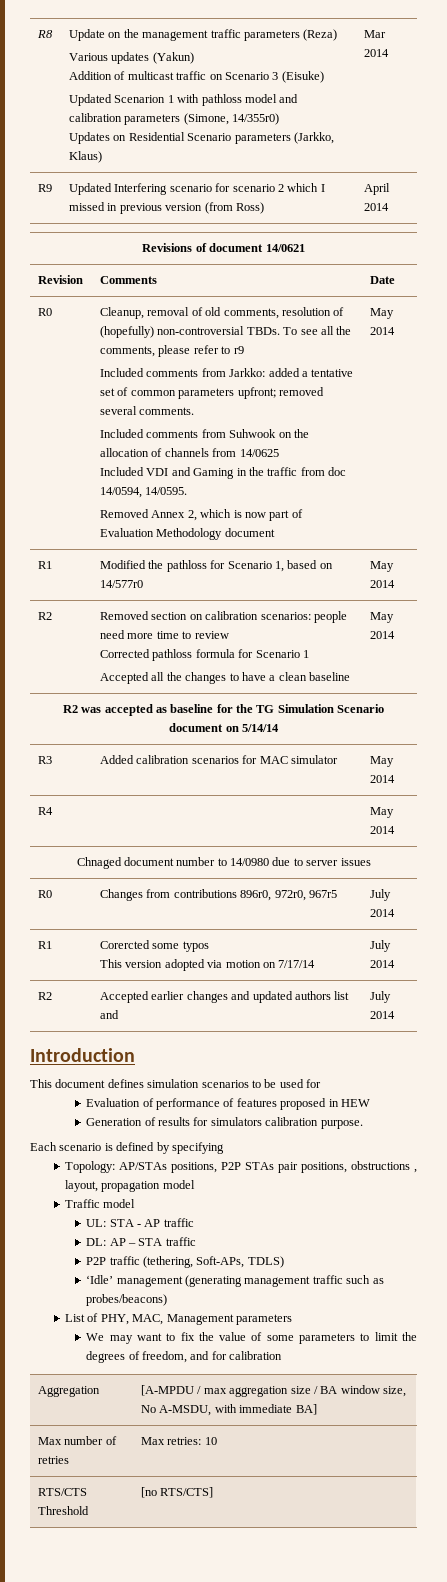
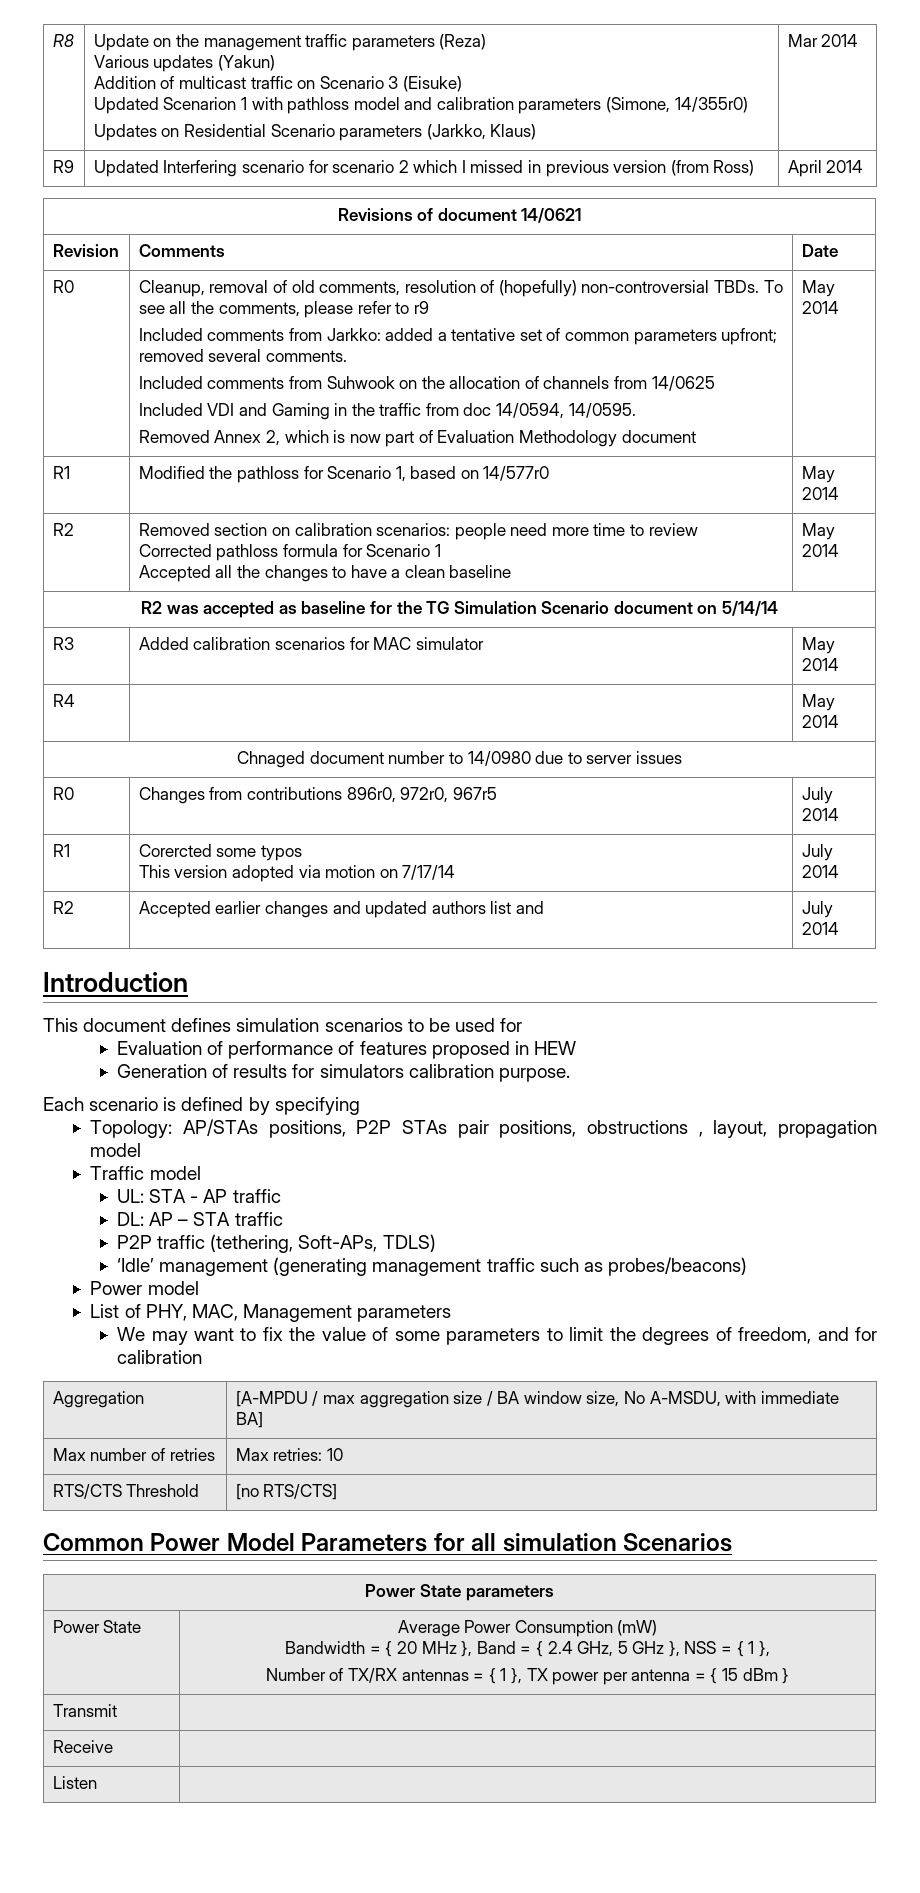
(168, 1300) none -> [90,1281,199,1295] // Power model
(214, 1492) none -> [43,1533,733,1552] [365,1584,554,1601] [52,1620,142,1633] [397,1620,658,1637] [285,1641,770,1657] [265,1668,790,1685] [52,1704,117,1717] [52,1740,113,1753] [52,1776,97,1789] // Common Power Model Parameters for all simulation Scenarios // Power State parameters // Power State | Average Power Consumption (mW) // Bandwidth = { 20 MHz }, Band = { 2.4 GHz, 5 GHz }, NSS = { 1 }, // Number of TX/RX antennas = { 1 }, TX power per antenna = { 15 dBm } // Transmit | // Receive | // Listen |

